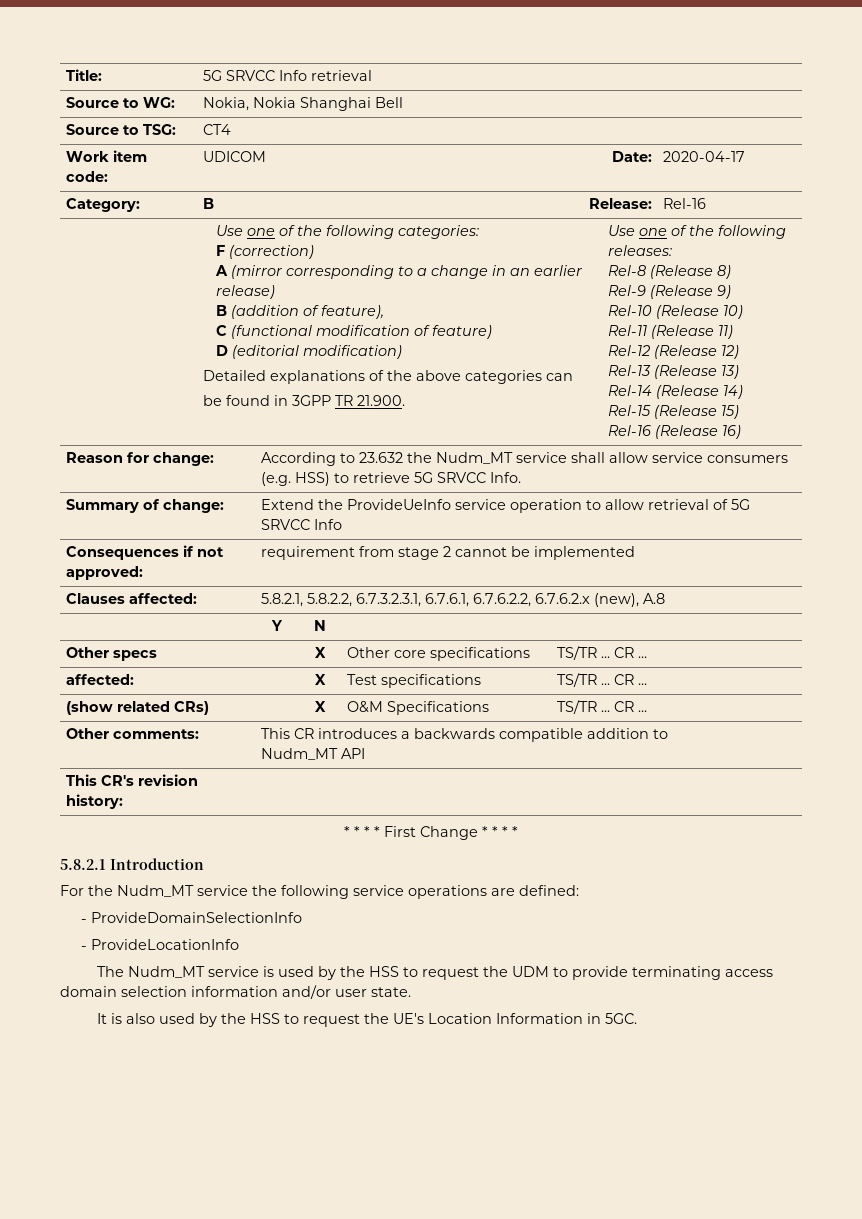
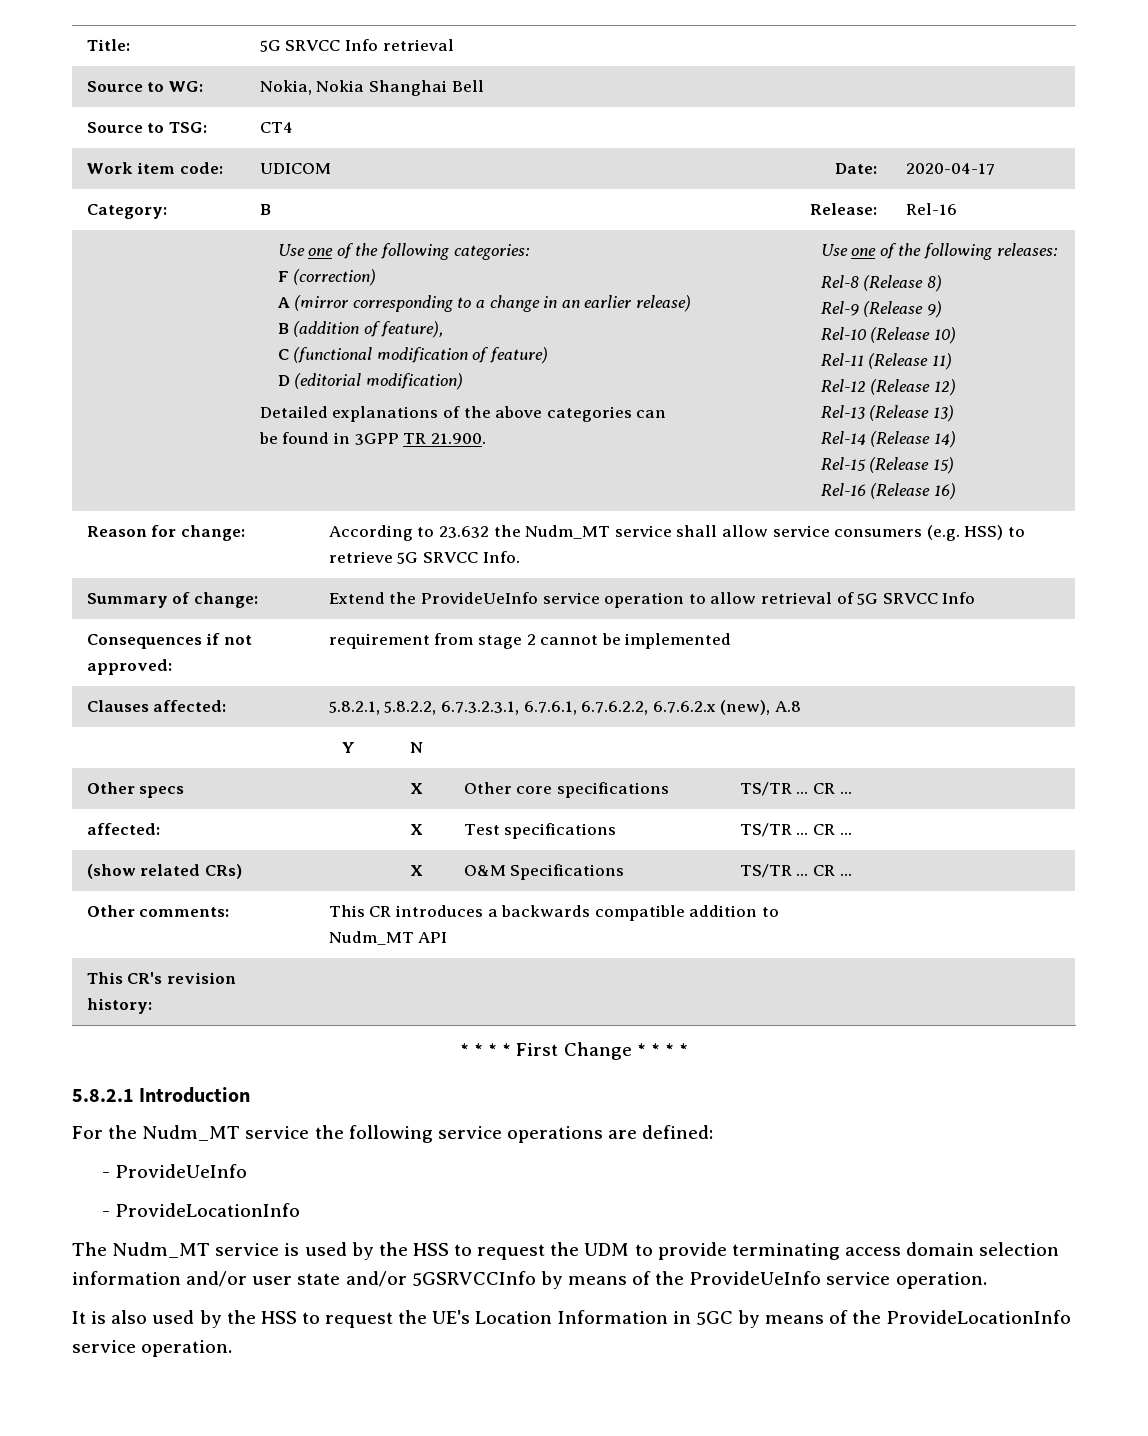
[91,912,303,923] ProvideDomainSelectionInfo -> [114,1164,247,1178] ProvideUeInfo
[371,987,411,997] state. -> [297,1271,987,1289] state and/or 5GSRVCCInfo by means of the ProvideUeInfo service operation.
[604,1013,637,1024] 5GC. -> [695,1310,1072,1328] [72,1340,233,1357] 5GC by means of the ProvideLocationInfo service operation.

